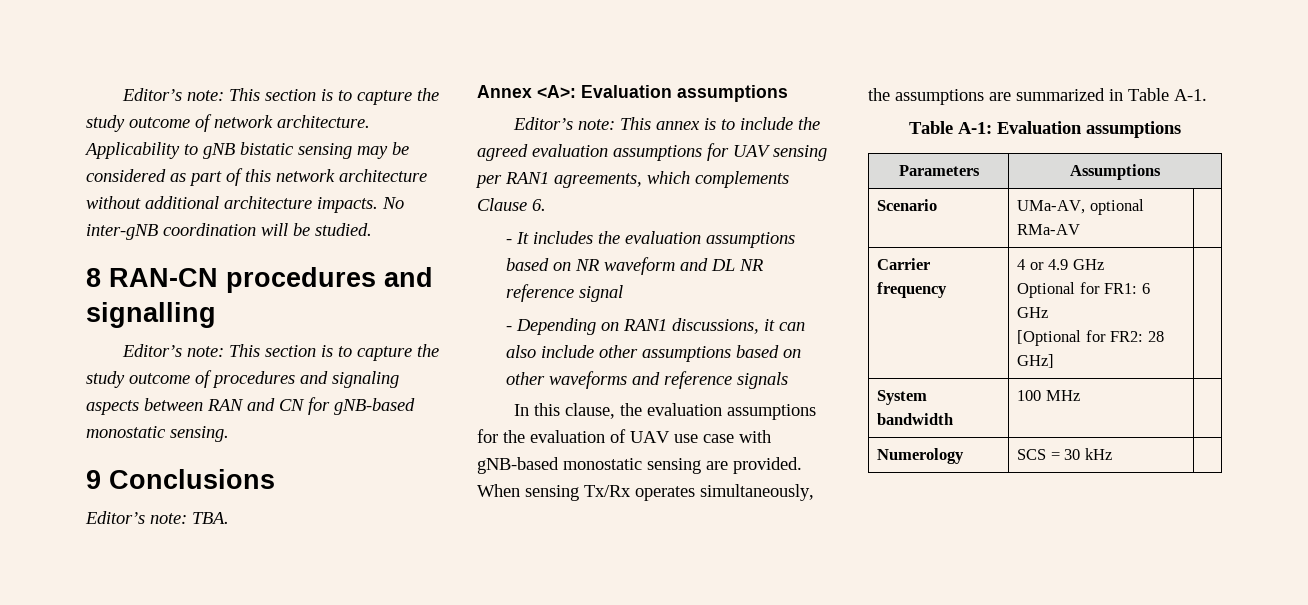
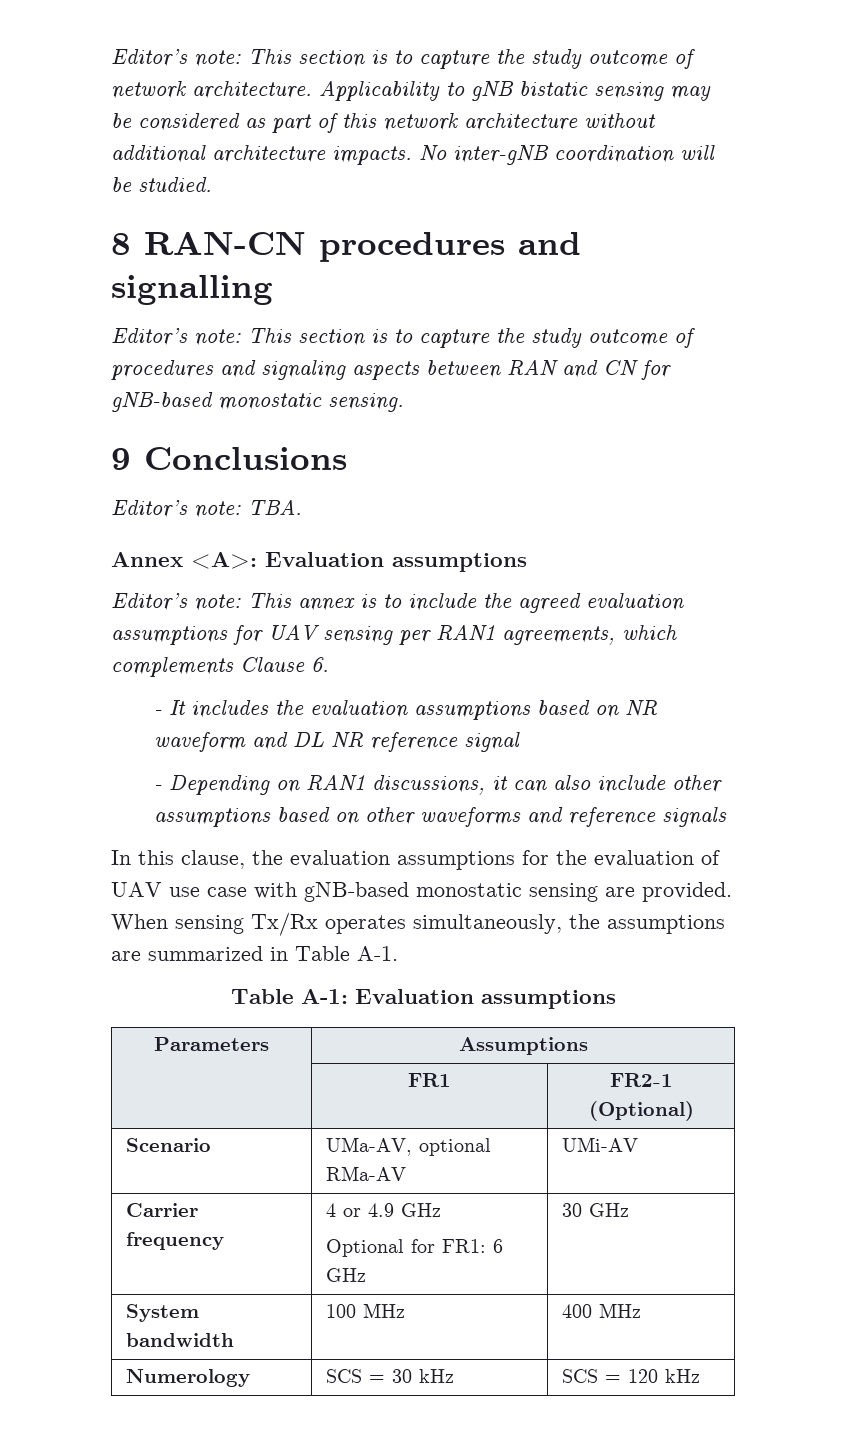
(1161, 172) none -> [408,1073,451,1087] [609,1073,673,1087] [588,1101,694,1121] // | FR1 | FR2-1 (Optional)
(1081, 229) none -> [562,1137,639,1152] UMi-AV
[1017,330,1164,346] [1017,354,1055,368] // [Optional for FR2: 28 GHz] | -> [562,1203,630,1217] | 30 GHz
(1080, 395) none -> [562,1303,642,1318] 400 MHz
(1112, 454) none -> [562,1369,701,1383] SCS = 120 kHz

